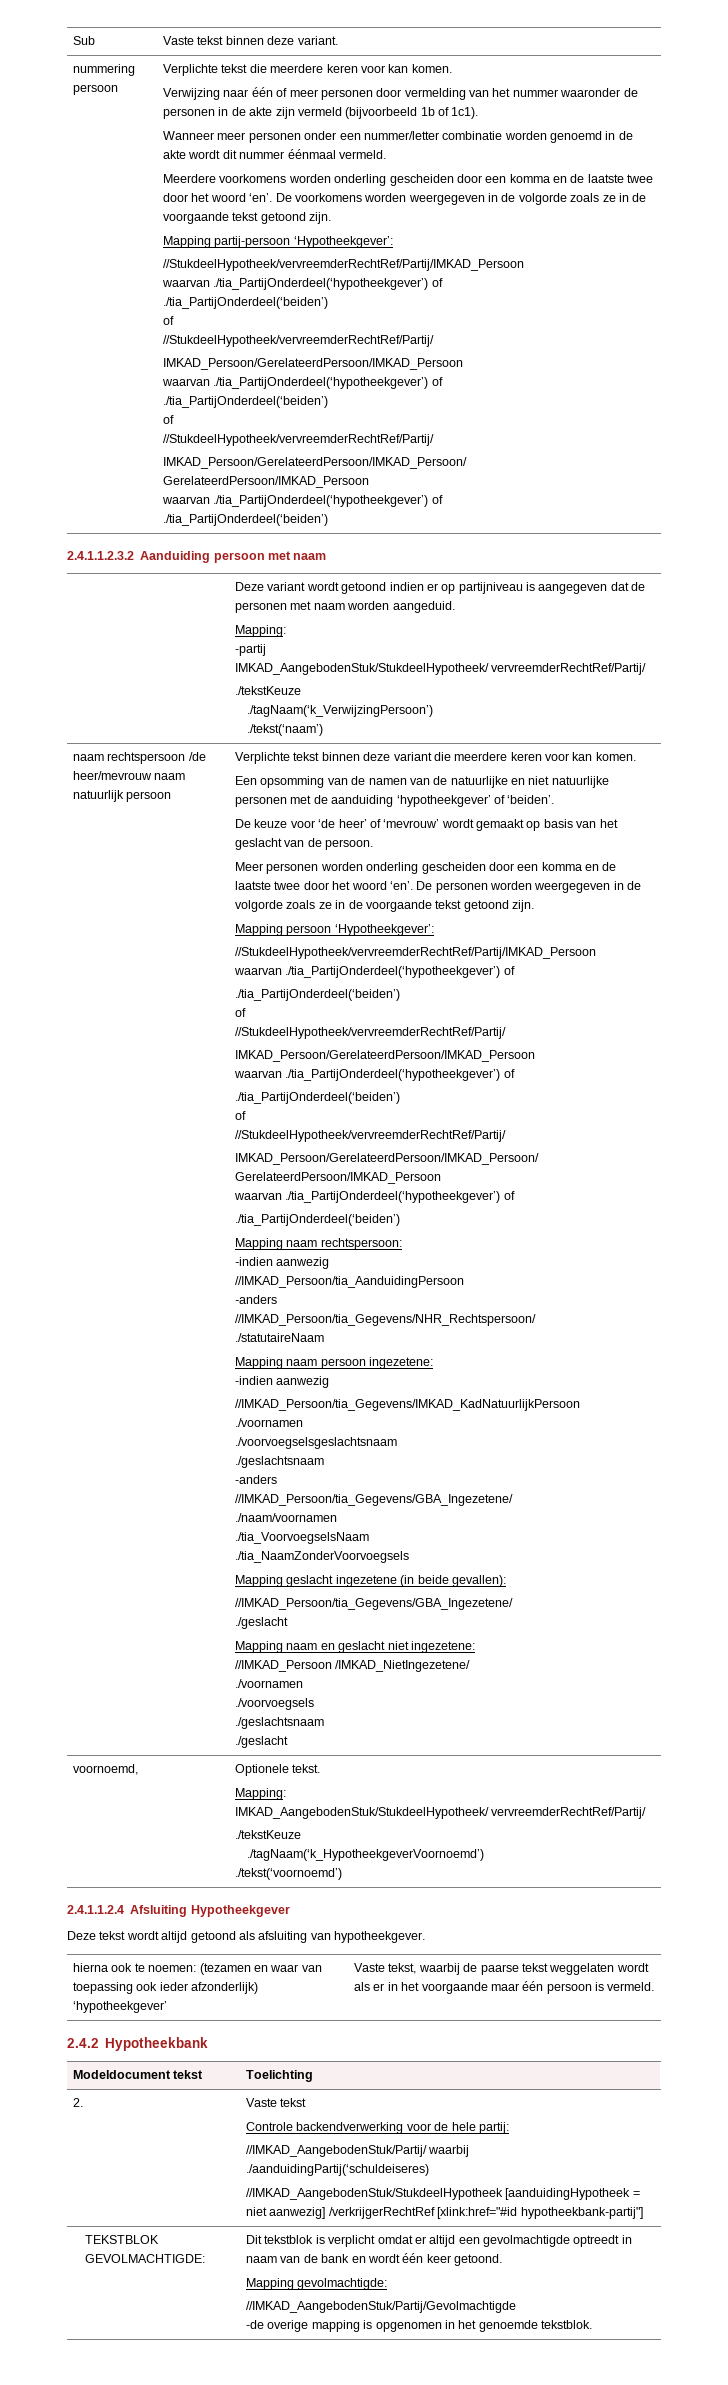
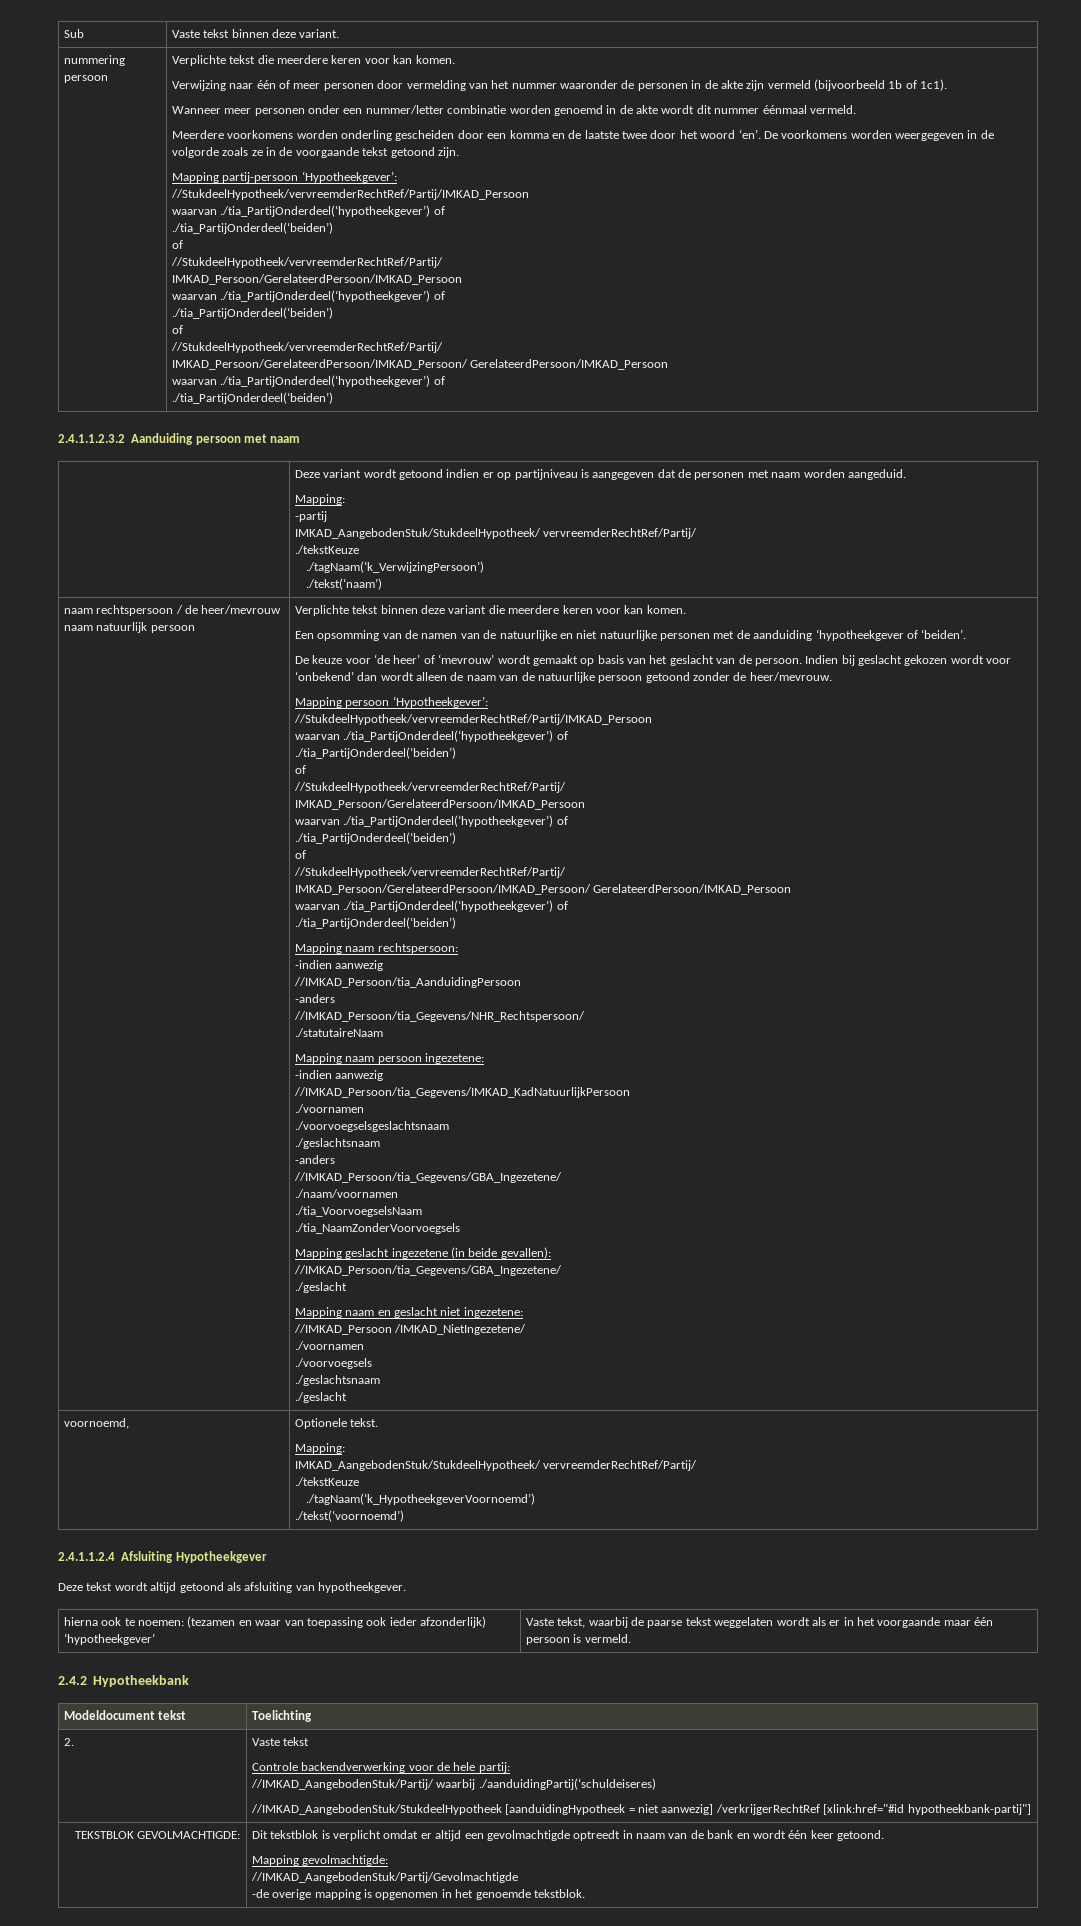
[188,752,206,761] /de -> [175,605,199,614] / de
[396,795,491,807] ‘hypotheekgever’ -> [815,629,904,641] ‘hypotheekgever
[235,862,617,874] [235,881,642,893] [235,900,535,912] // Meer personen worden onderling gescheiden door een komma en de laatste twee door het woord ‘en’. De personen worden weergegeven in de volgorde zoals ze in de voorgaande tekst getoond zijn. -> [805,655,1012,666] [294,671,832,683] Indien bij geslacht gekozen wordt voor ‘onbekend’ dan wordt alleen de naam van de natuurlijke persoon getoond zonder de heer/mevrouw.

